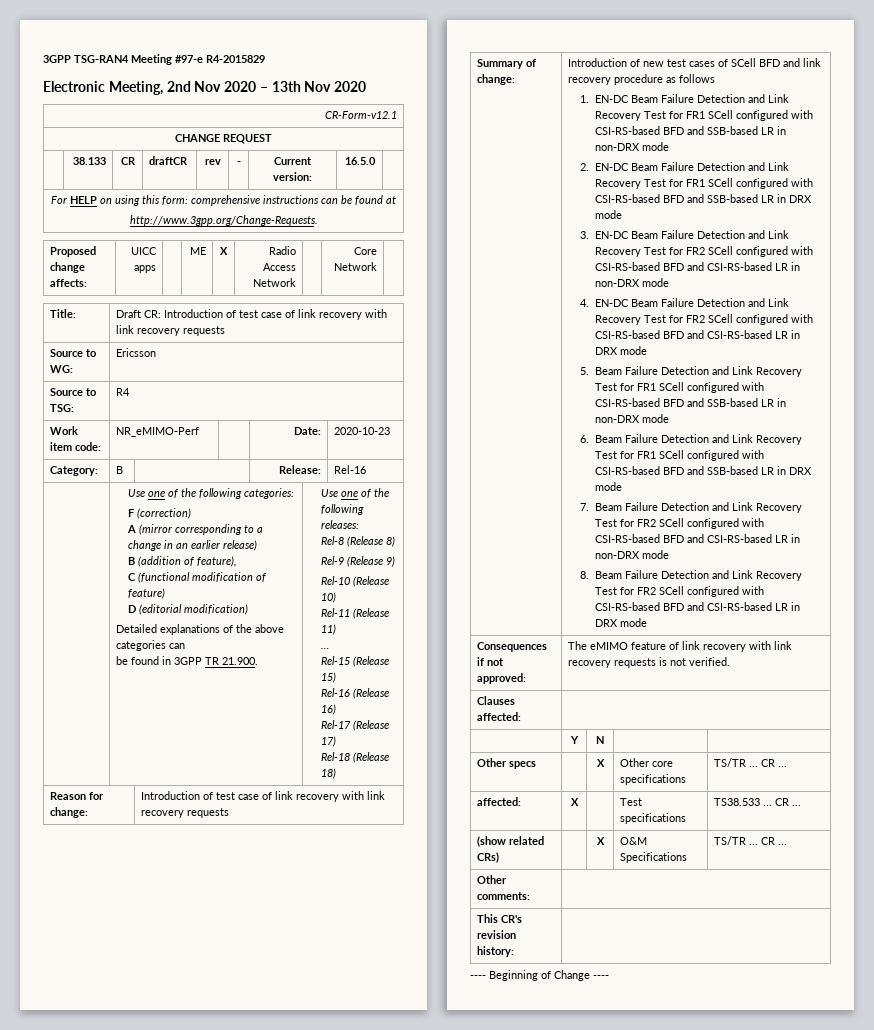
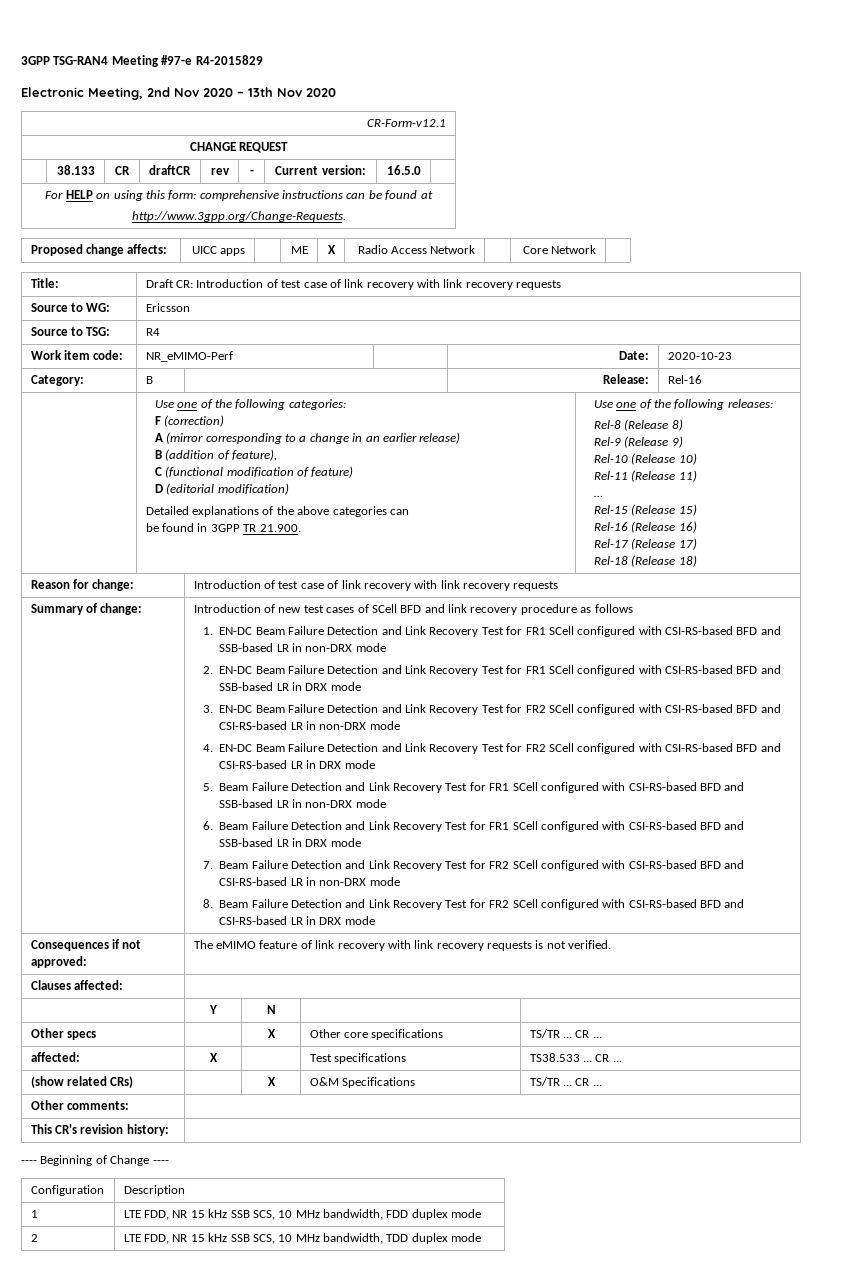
(609, 977) none -> [30,1185,104,1196] [123,1185,185,1196] [30,1210,38,1218] [123,1209,482,1220] [30,1234,38,1242] [123,1233,482,1244] // Configuration | Description // 1 | LTE FDD, NR 15 kHz SSB SCS, 10 MHz bandwidth, FDD duplex mode // 2 | LTE FDD, NR 15 kHz SSB SCS, 10 MHz bandwidth, TDD duplex mode

